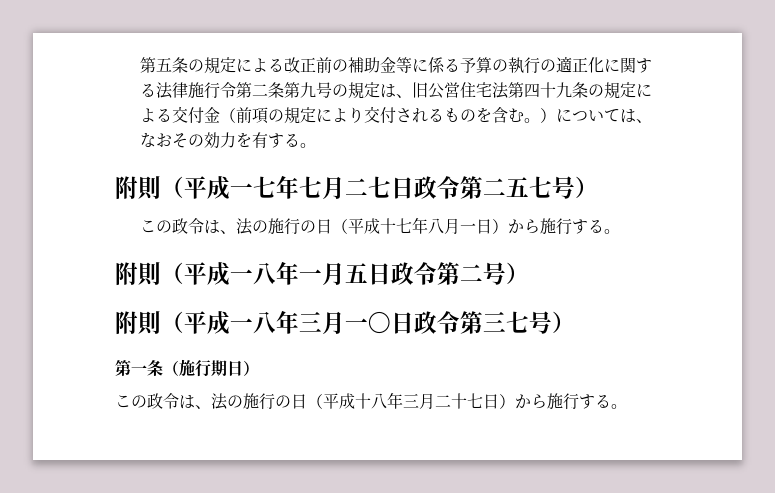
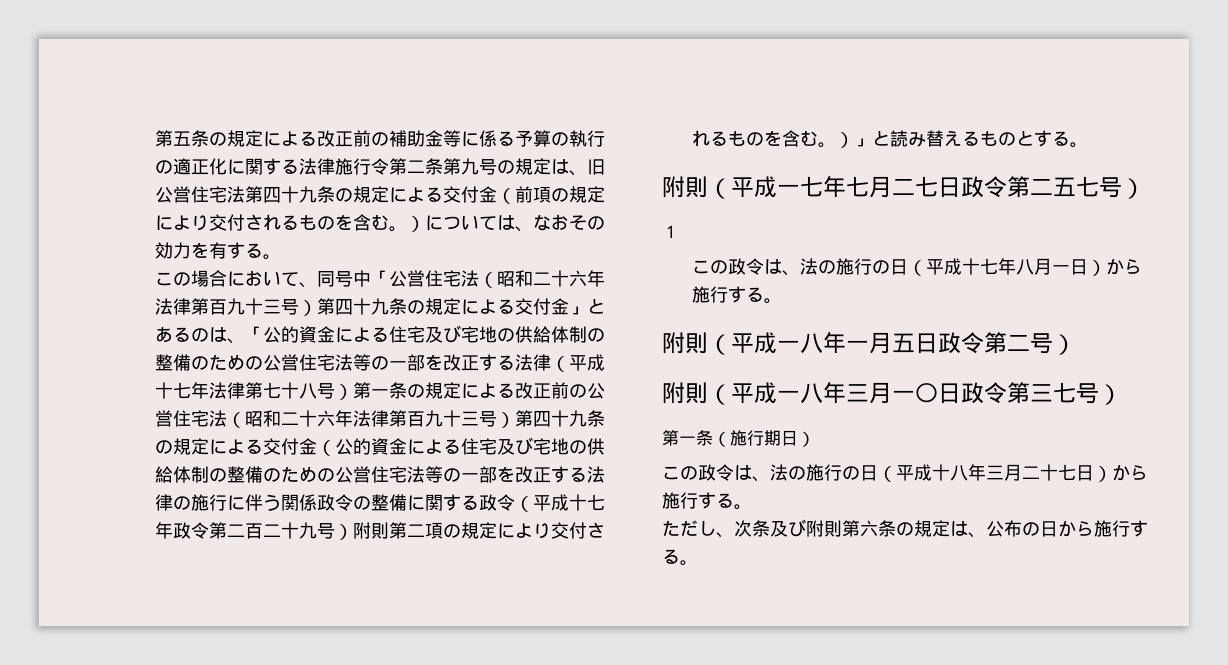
(316, 145) none -> [155,270,606,288] [155,298,606,316] [155,325,606,344] [155,354,606,372] [155,382,606,400] [155,410,606,428] [155,437,606,456] [155,466,606,483] [155,494,606,512] [155,522,606,540] [692,130,1089,148] // この場合において、同号中「公営住宅法（昭和二十六年法律第百九十三号）第四十九条の規定による交付金」とあるのは、「公的資金による住宅及び宅地の供給体制の整備のための公営住宅法等の一部を改正する法律（平成十七年法律第七十八号）第一条の規定による改正前の公営住宅法（昭和二十六年法律第百九十三号）第四十九条の規定による交付金（公的資金による住宅及び宅地の供給体制の整備のための公営住宅法等の一部を改正する法律の施行に伴う関係政令の整備に関する政令（平成十七年政令第二百二十九号）附則第二項の規定により交付されるものを含む。）」と読み替えるものとする。
(598, 187) none -> [662,225,679,238] // １
(627, 406) none -> [662,519,1148,538] [662,549,698,566] // ただし、次条及び附則第六条の規定は、公布の日から施行する。

